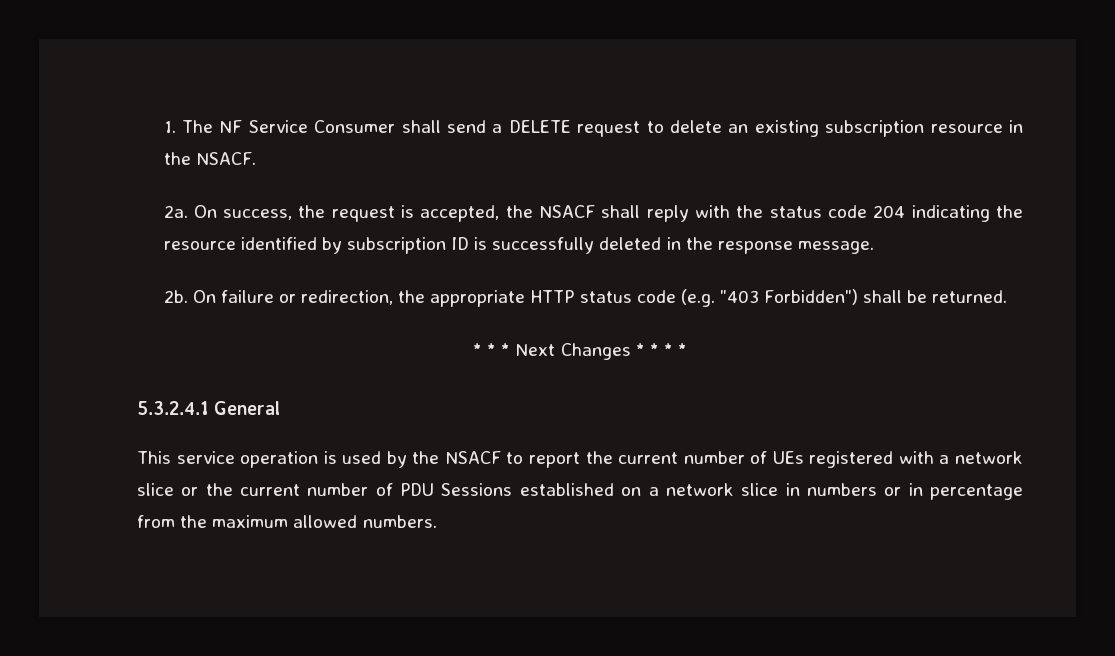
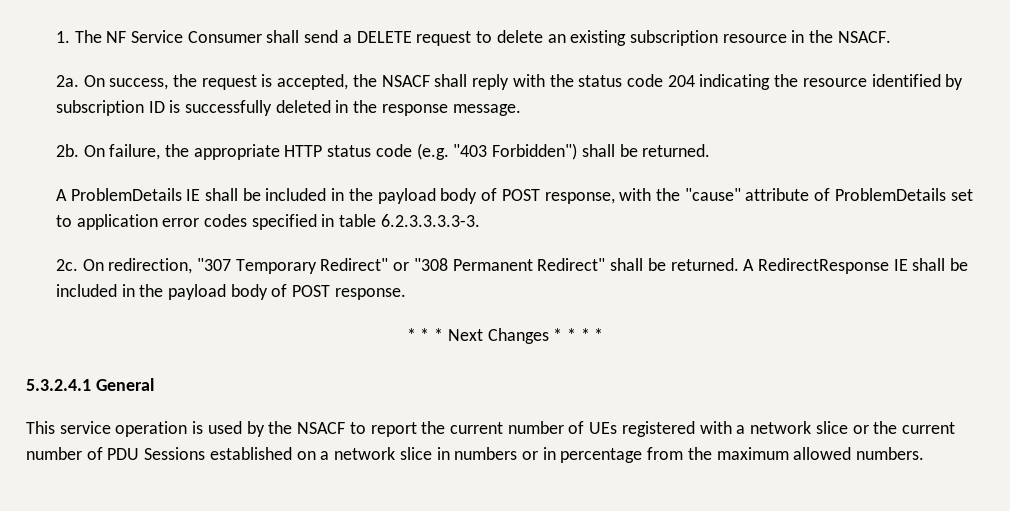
[220,290,394,305] failure or redirection, -> [109,144,161,160] failure,
(1008, 296) none -> [55,188,973,204] [55,214,480,230] [55,258,969,274] [55,284,406,300] // A ProblemDetails IE shall be included in the payload body of POST response, with the "cause" attribute of ProblemDetails set to application error codes specified in table 6.2.3.3.3.3-3. // 2c. On redirection, "307 Temporary Redirect" or "308 Permanent Redirect" shall be returned. A RedirectResponse IE shall be included in the payload body of POST response.

